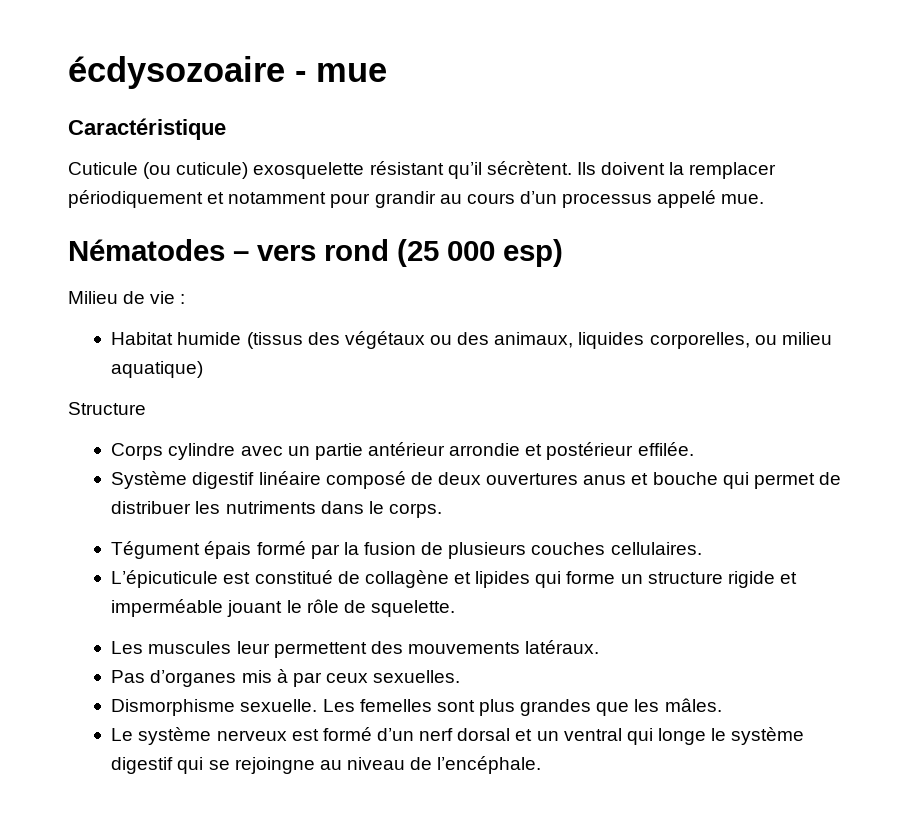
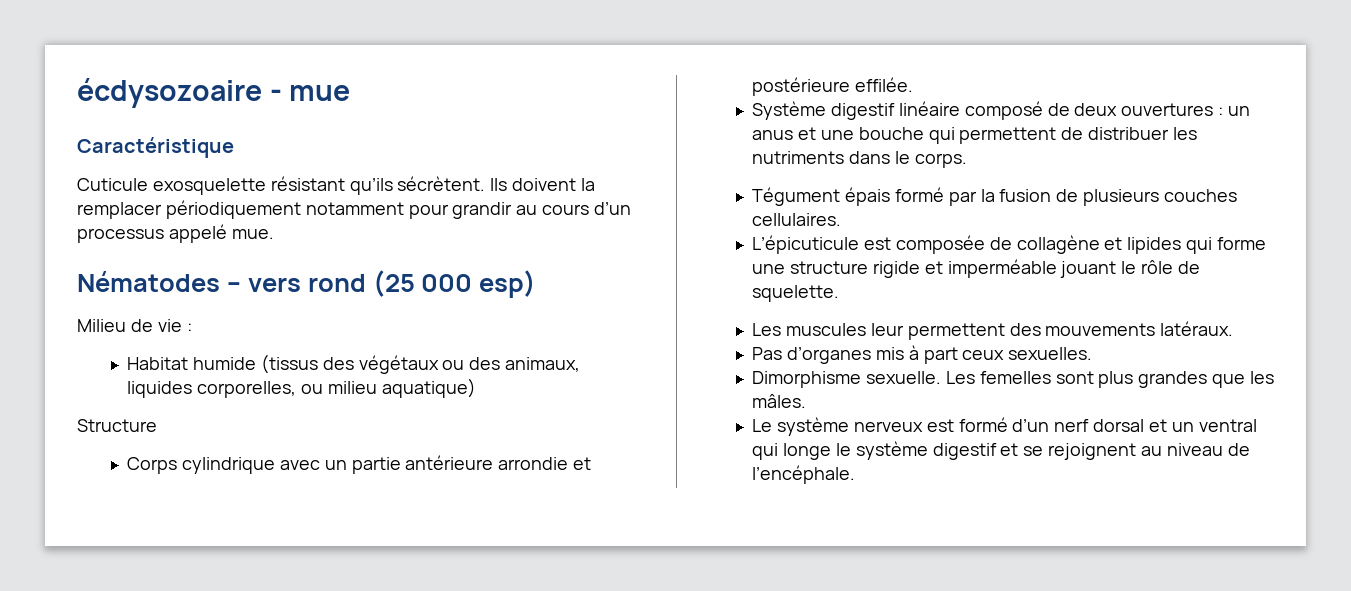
[143,162,249,179] (ou cuticule) -> (148, 184) none
[447,162,482,179] qu’il -> [349,178,393,195] qu’ils
[207,192,225,204] et -> (301, 209) none
[168,443,236,460] cylindre -> [181,457,275,474] cylindrique
[368,442,446,456] antérieur -> [405,455,494,470] antérieure
[546,442,634,460] postérieur -> [752,77,851,96] postérieure
(579, 479) none -> [1218,106,1250,116] : un
(649, 479) none -> [820,130,854,140] une
[753,473,815,489] permet -> [959,127,1057,144] permettent
[254,570,333,584] constitué -> [895,235,985,254] composée
[620,574,643,584] un -> [752,264,786,274] une
[292,672,322,687] par -> [923,347,958,364] part
[111,699,236,716] Dismorphisme -> [752,371,862,388] Dimorphisme
[177,757,315,774] qui se rejoingne -> [1000,443,1137,460] et se rejoignent

